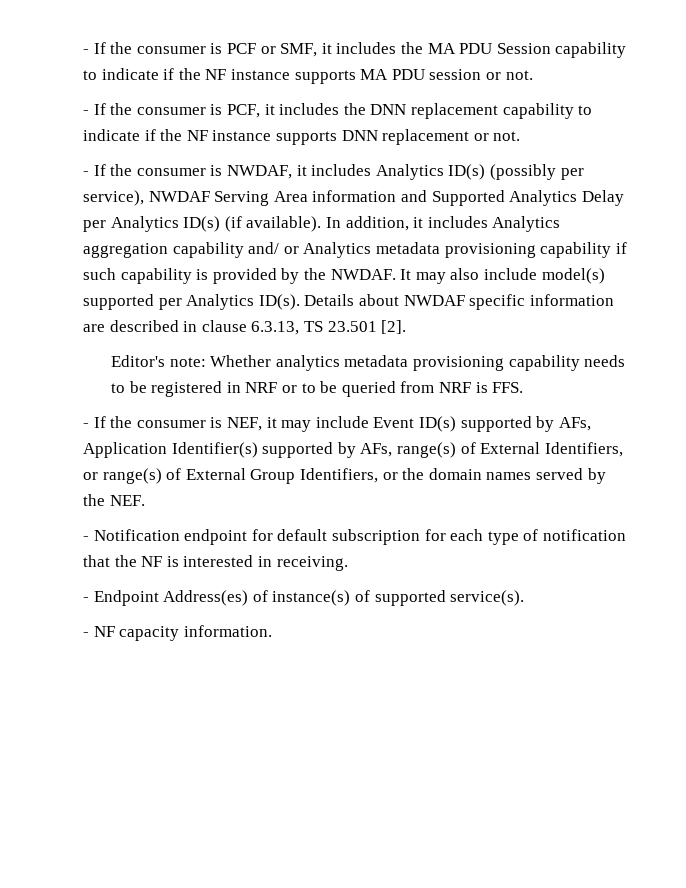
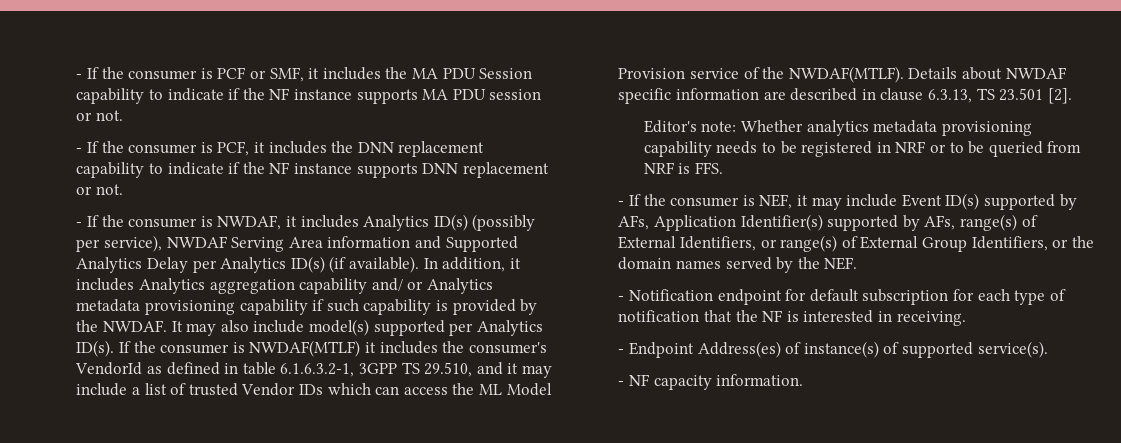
(300, 302) none -> [119,340,547,357] [75,362,552,378] [76,383,552,396] [618,66,904,83] If the consumer is NWDAF(MTLF) it includes the consumer's VendorId as defined in table 6.1.6.3.2-1, 3GPP TS 29.510, and it may include a list of trusted Vendor IDs which can access the ML Model Provision service of the NWDAF(MTLF).

